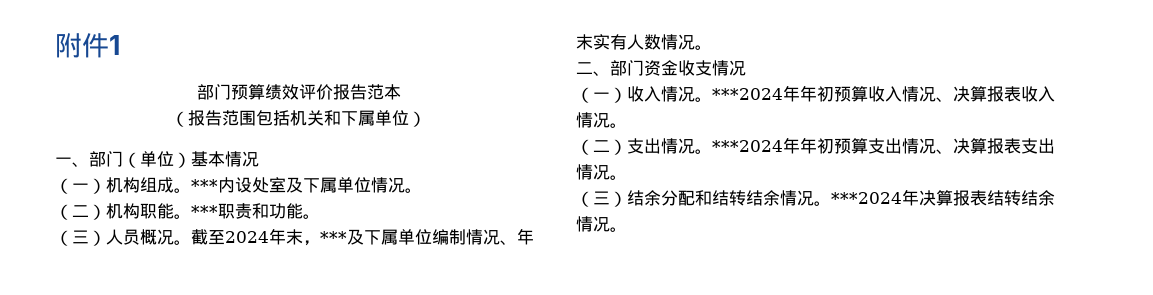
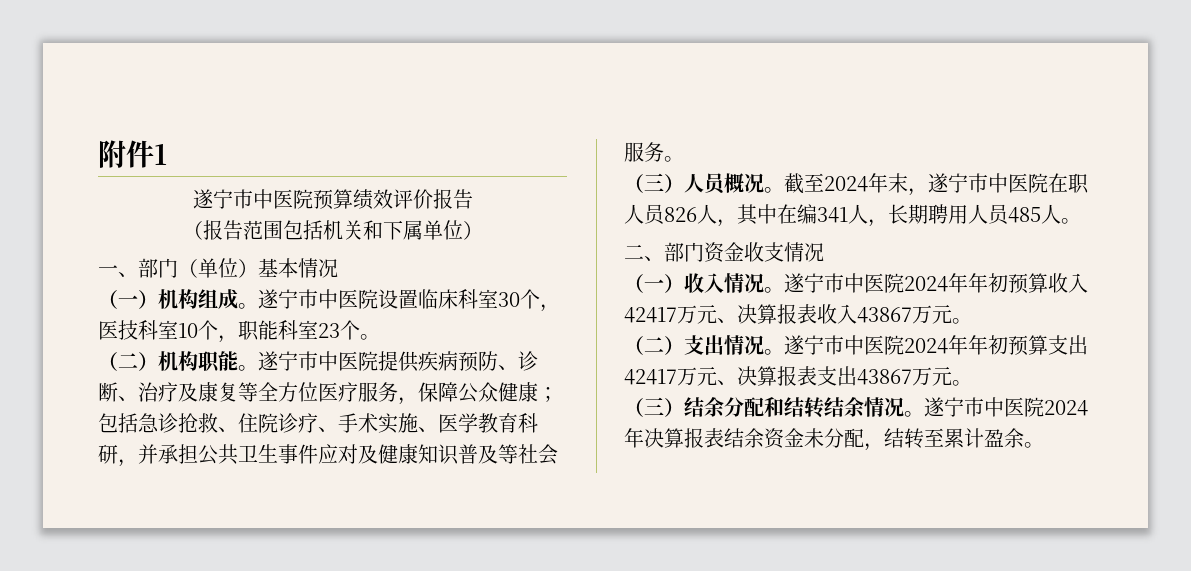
[196,84,231,100] 部门 -> [192,189,313,209] 遂宁市中医院
[366,84,401,100] 范本 -> (473, 199) none
[191,177,405,193] ***内设处室及下属单位情况 -> [258,289,560,312] [98,320,360,343] 遂宁市中医院设置临床科室30个，医技科室10个，职能科室23个
[191,203,303,219] ***职责和功能 -> [258,351,538,372] [98,382,558,405] [98,413,538,434] [98,444,558,467] [624,142,664,162] 遂宁市中医院提供疾病预防、诊断、治疗及康复等全方位医疗服务，保障公众健康；包括急诊抢救、住院诊疗、手术实施、医学教育科研，并承担公共卫生事件应对及健康知识普及等社会服务
[320,228,534,245] [576,34,695,50] ***及下属单位编制情况、年末实有人数情况 -> [928,173,1089,194] [624,204,1061,227] 遂宁市中医院在职人员826人，其中在编341人，长期聘用人员485人
[712,88,783,100] ***2024 -> [784,273,948,293] 遂宁市中医院2024
[902,86,936,102] 情况 -> [624,305,717,324] 42417万元
[576,112,610,128] 情况 -> [857,305,952,324] 43867万元
[712,140,783,152] ***2024 -> [784,335,948,355] 遂宁市中医院2024
[902,138,936,154] 情况 -> [624,367,717,386] 42417万元
[576,164,610,180] 情况 -> [857,367,952,386] 43867万元
[831,189,1055,206] [576,216,610,232] ***2024年决算报表结转结余情况 -> [924,397,1088,417] [624,428,1024,451] 遂宁市中医院2024年决算报表结余资金未分配，结转至累计盈余

